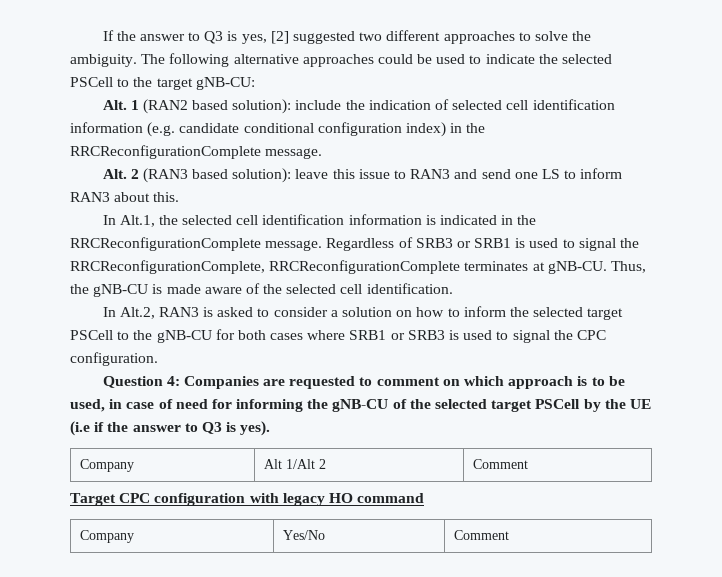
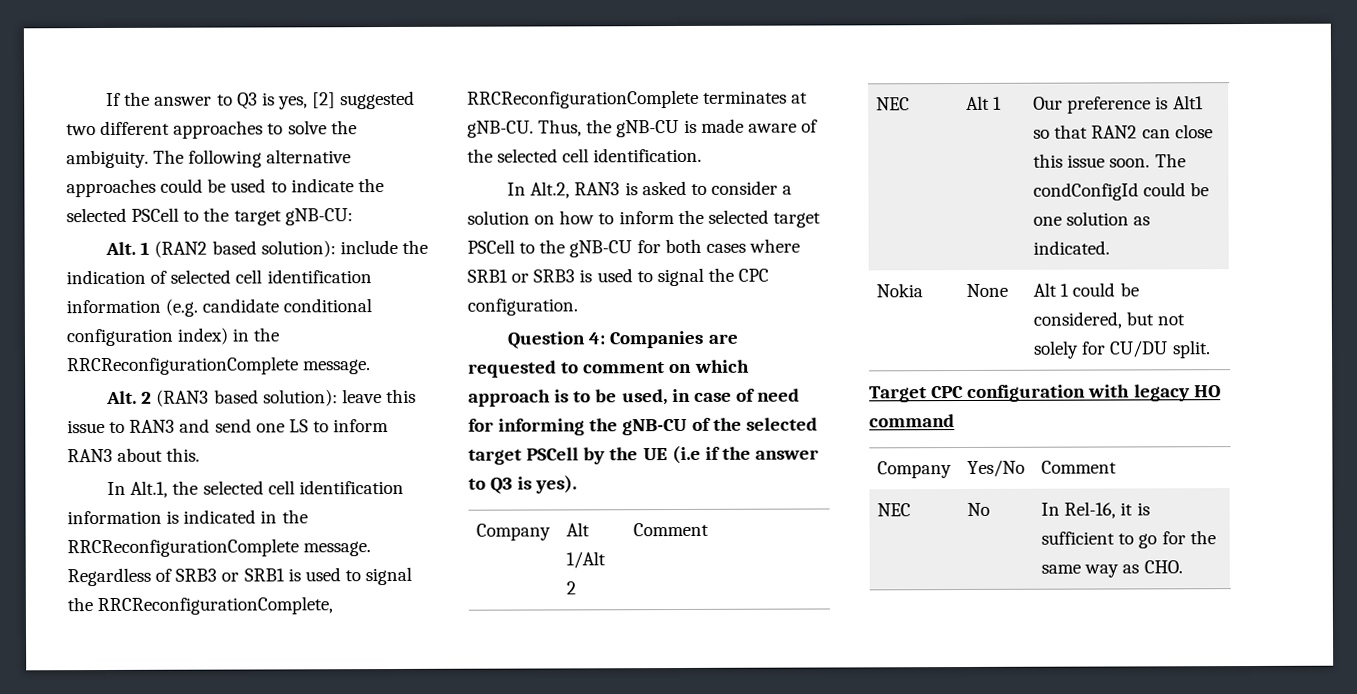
(528, 464) none -> [876,97,911,111] [966,95,1003,110] [1033,95,1204,114] [1033,124,1213,139] [1033,153,1186,168] [1033,182,1210,201] [1033,211,1151,226] [1033,240,1111,255] [876,283,924,298] [966,283,1009,297] [1033,282,1139,297] [1033,311,1186,329] [1033,340,1211,359] // NEC | Alt 1 | Our preference is Alt1 so that RAN2 can close this issue soon. The condConfigId could be one solution as indicated. // Nokia | None | Alt 1 could be considered, but not solely for CU/DU split.
(509, 535) none -> [877,503,912,517] [967,502,991,516] [1041,501,1150,519] [1041,530,1216,549] [1041,560,1183,578] // NEC | No | In Rel-16, it is sufficient to go for the same way as CHO.

